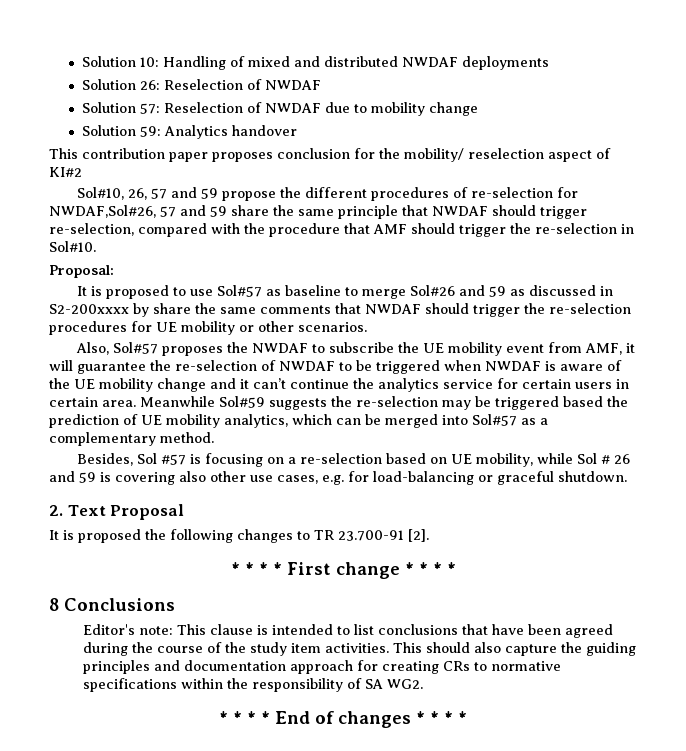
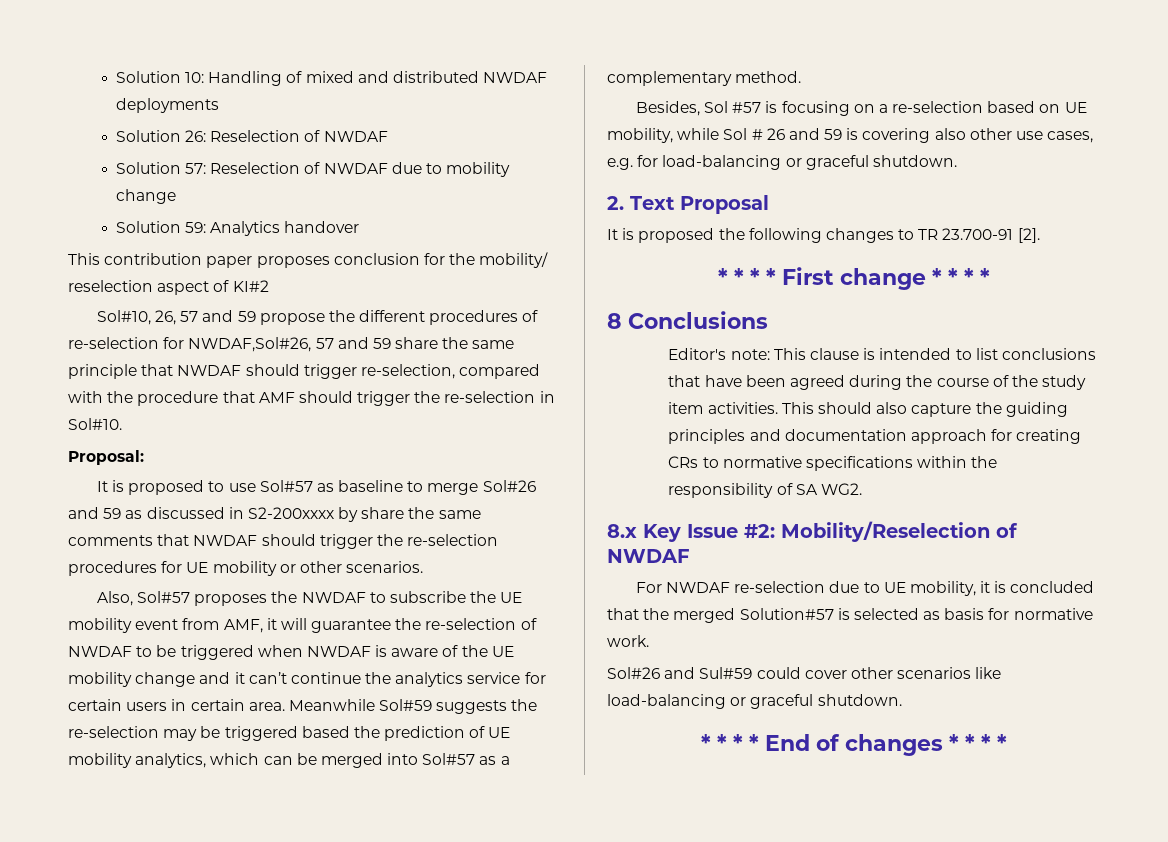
(423, 684) none -> [607,521,1018,542] [607,549,689,563] [635,581,1095,596] [607,608,1093,623] [607,635,649,647] [607,667,1002,679] [607,694,902,709] // 8.x Key Issue #2: Mobility/Reselection of NWDAF // For NWDAF re-selection due to UE mobility, it is concluded that the merged Solution#57 is selected as basis for normative work. // Sol#26 and Sul#59 could cover other scenarios like load-balancing or graceful shutdown.

